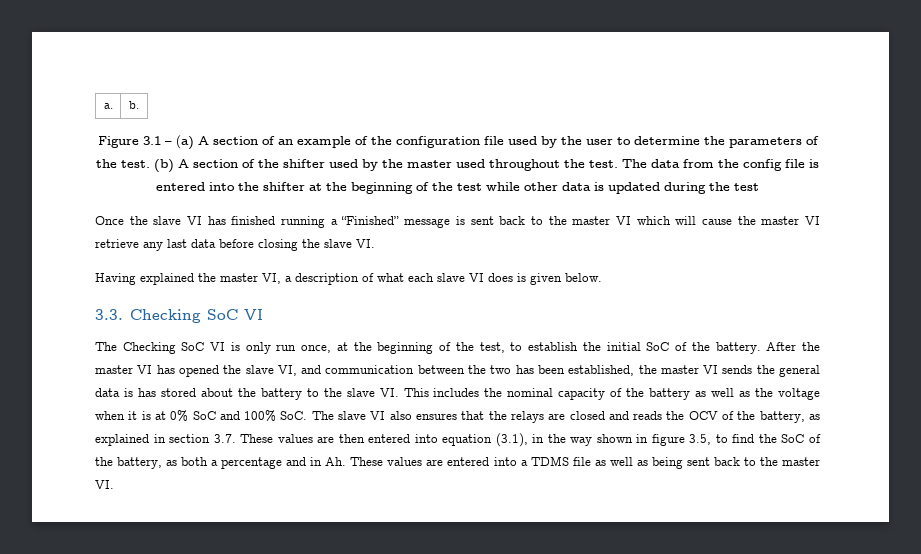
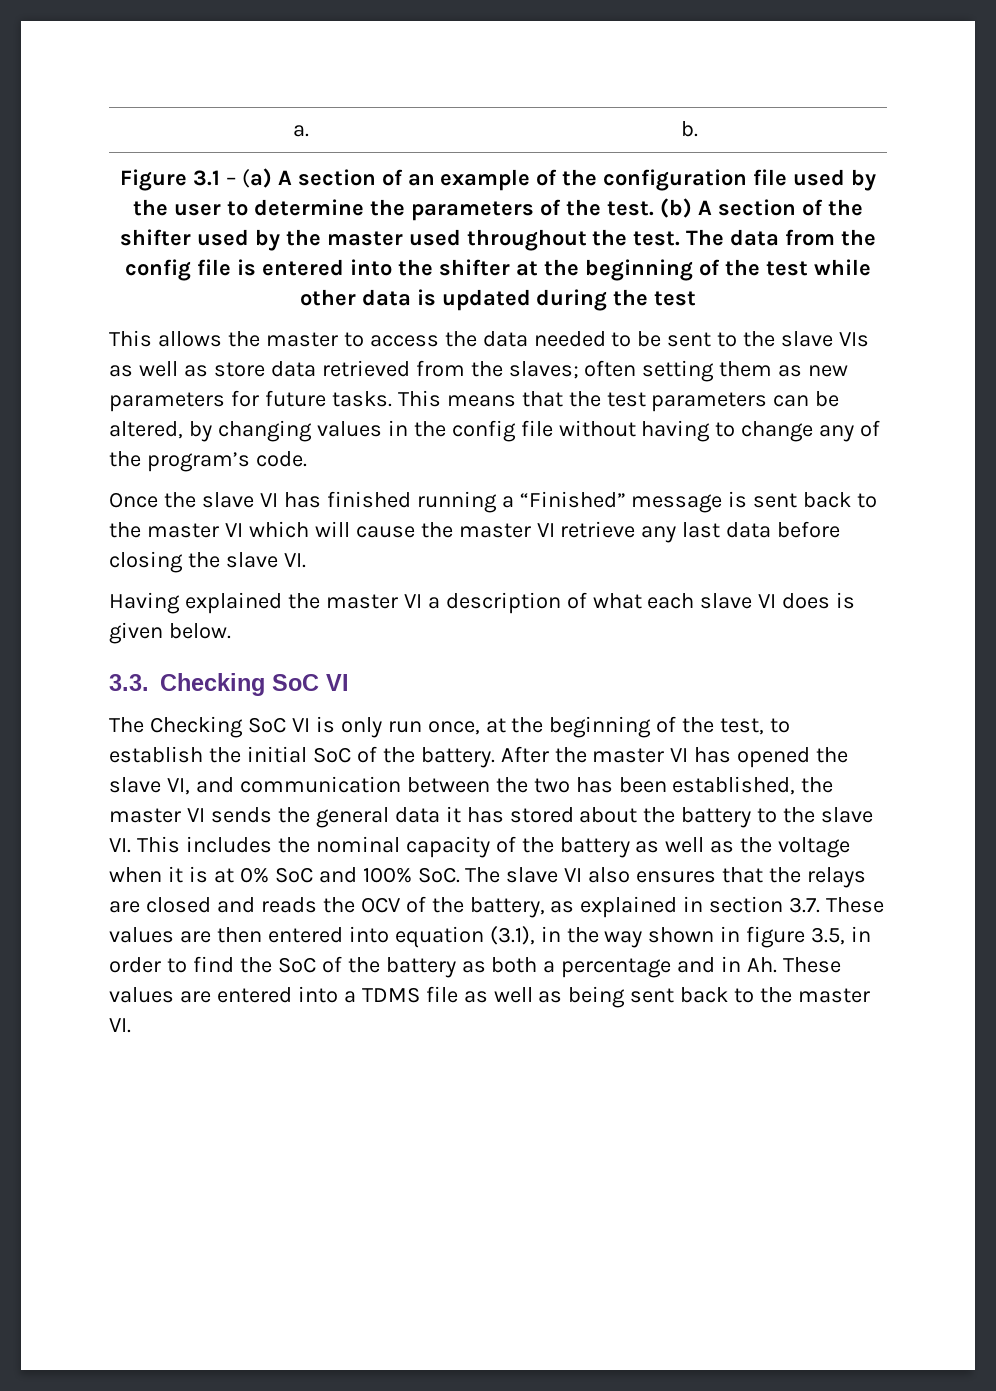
(759, 187) none -> [109,330,870,347] [109,360,849,382] [109,390,840,412] [109,420,881,442] [109,451,307,472] // This allows the master to access the data needed to be sent to the slave VIs as well as store data retrieved from the slaves; often setting them as new parameters for future tasks. This means that the test parameters can be altered, by changing values in the config file without having to change any of the program’s code.
[262,273,281,284] VI, -> [403,594,422,608] VI
[123,388,133,397] is -> [445,806,461,823] it
(712, 439) none -> [851,926,872,942] [109,957,161,973] in order
[117,457,163,469] battery, -> [385,957,456,978] battery

